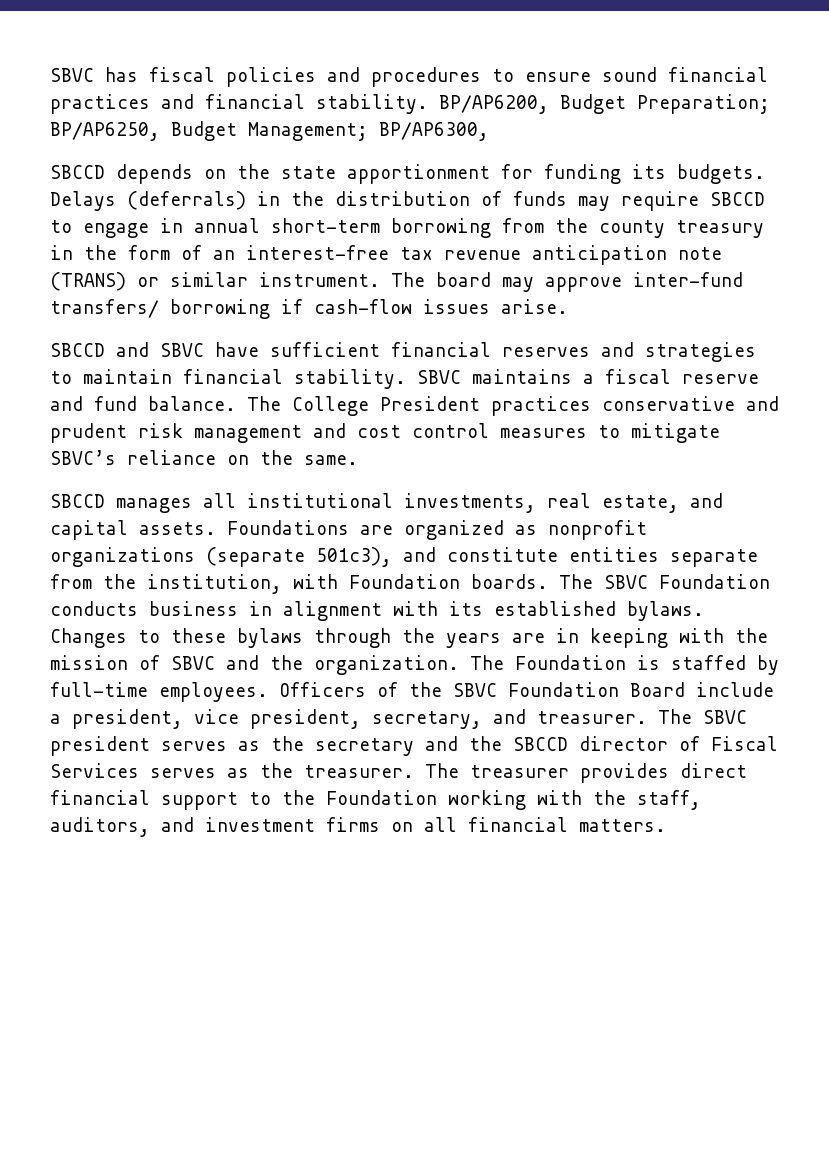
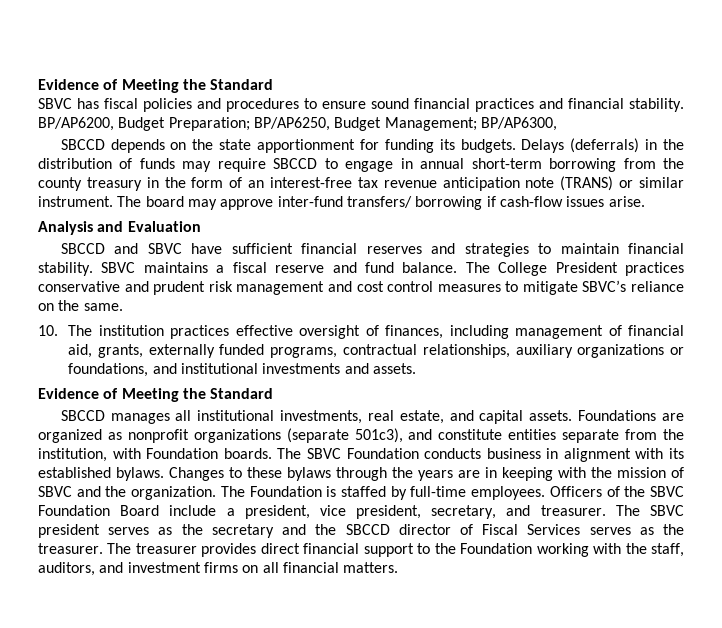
(50, 75) none -> [38,79,274,93] Evidence of Meeting the Standard //
(568, 306) none -> [38,221,201,235] // Analysis and Evaluation
(358, 460) none -> [38,325,684,339] [68,344,684,358] [68,363,416,377] [38,388,274,402] // 10. The institution practices effective oversight of finances, including management of financial aid, grants, externally funded programs, contractual relationships, auxiliary organizations or foundations, and institutional investments and assets. // Evidence of Meeting the Standard

